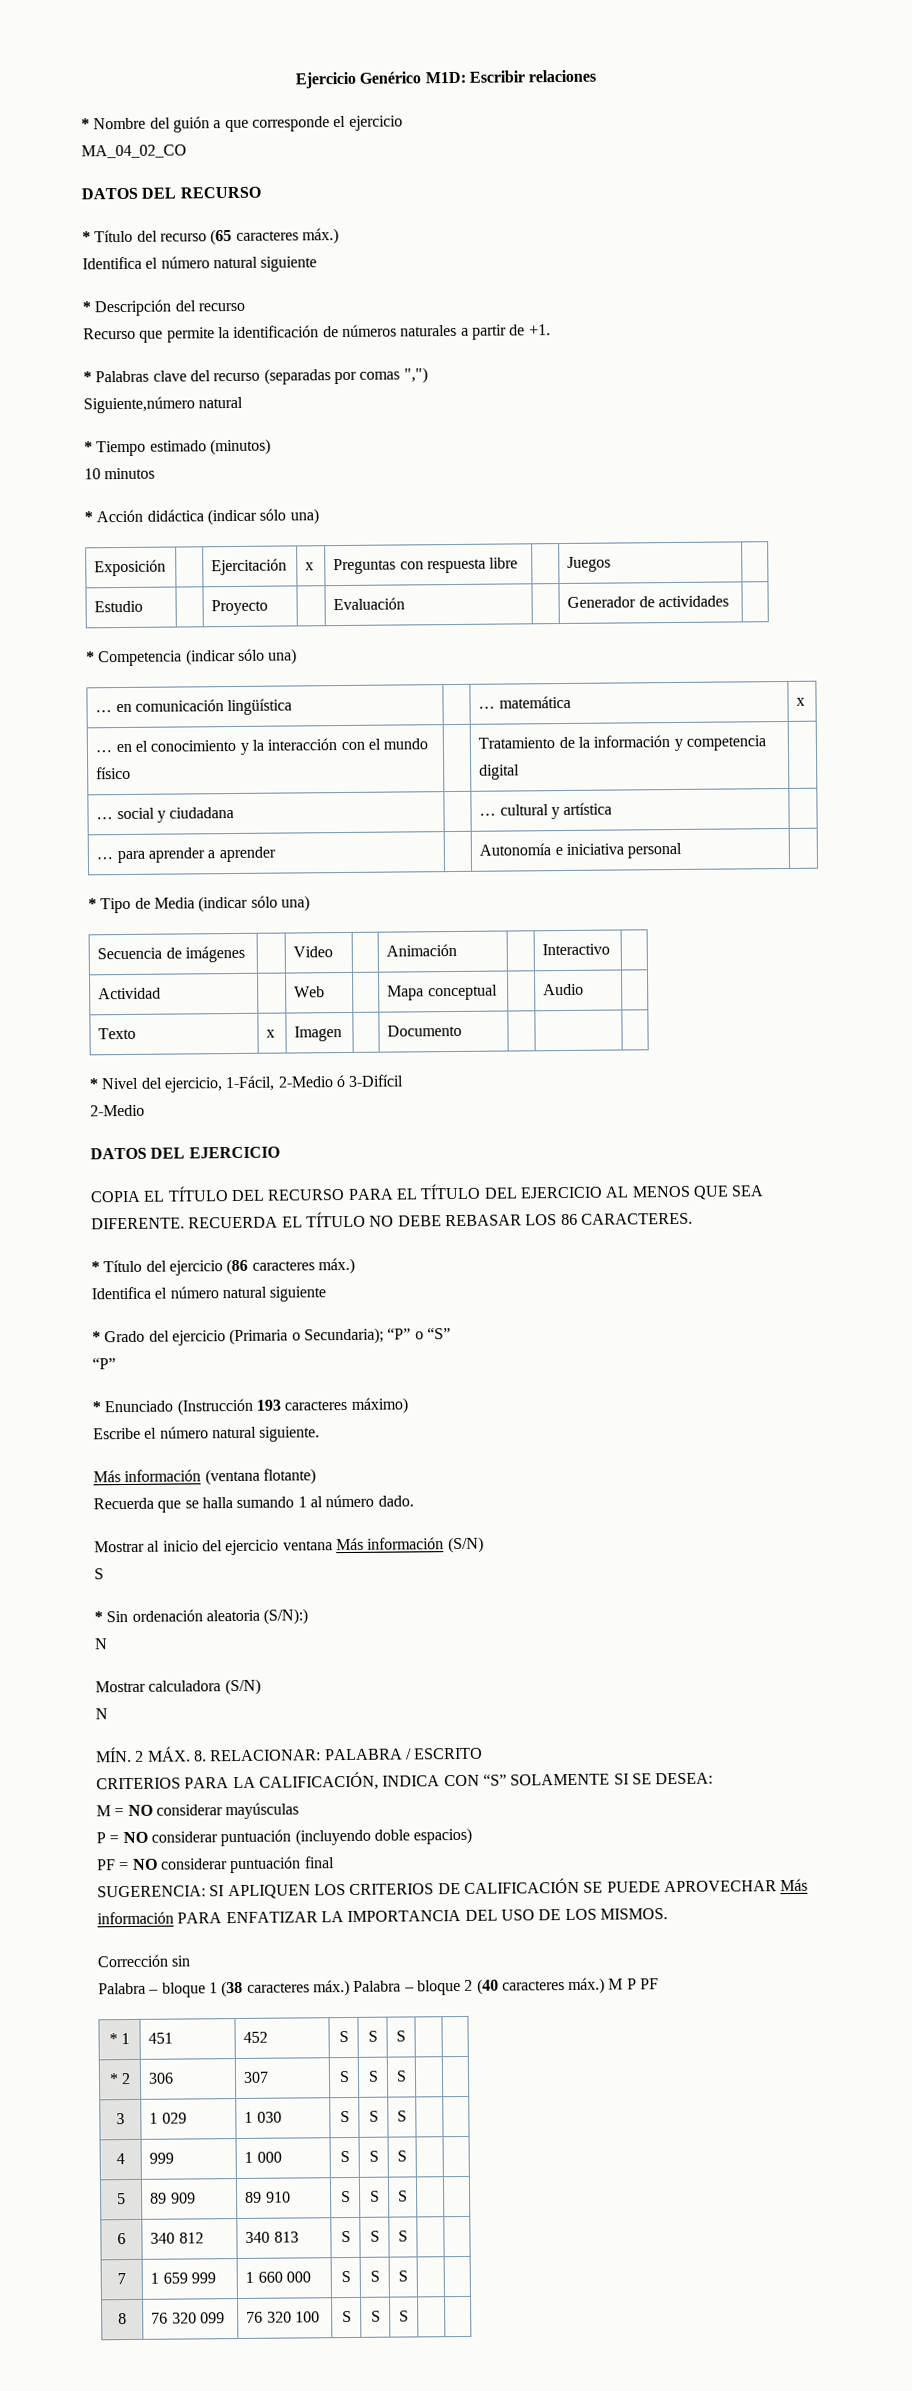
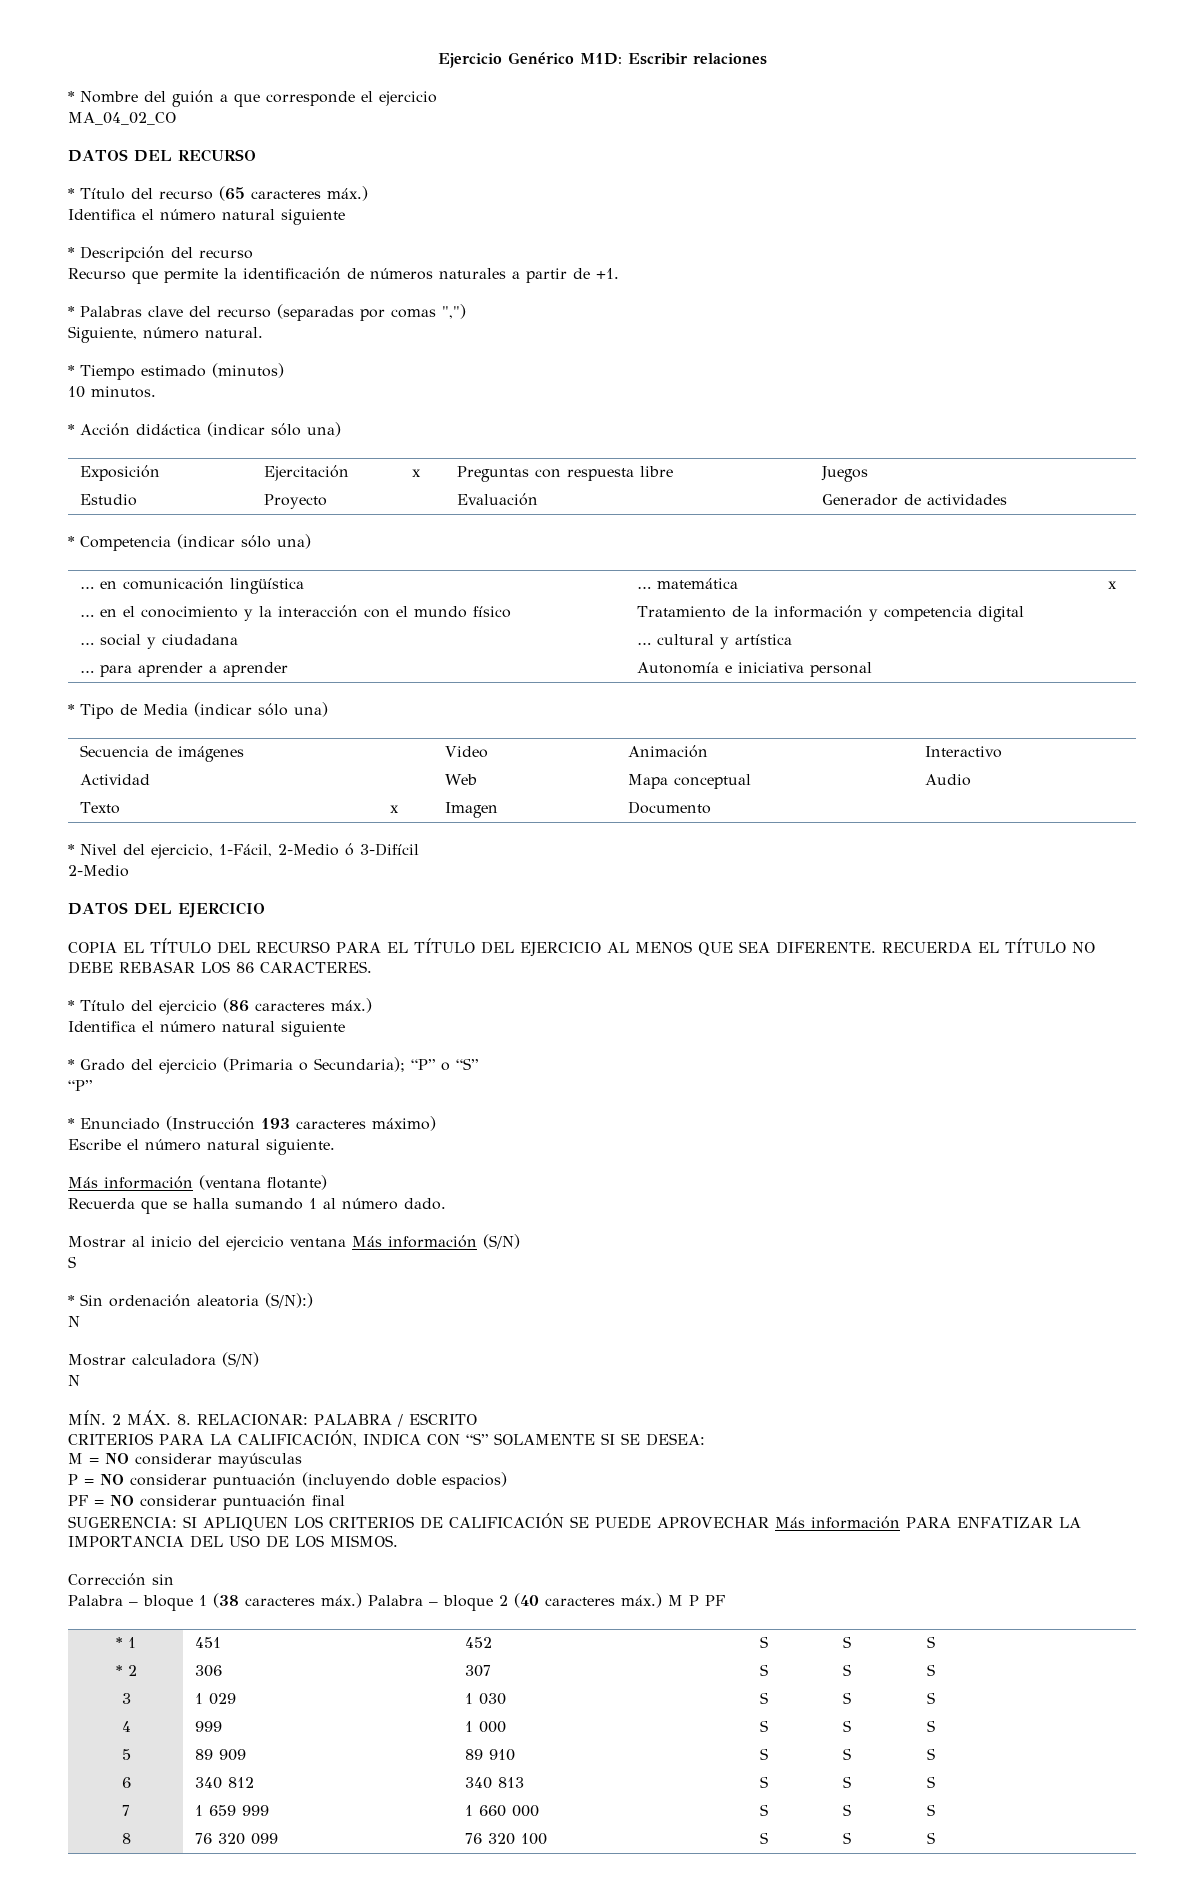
[83,396,244,414] Siguiente,número natural -> [68,326,263,343] Siguiente, número natural.
[104,467,156,480] minutos -> [91,386,156,398] minutos.

